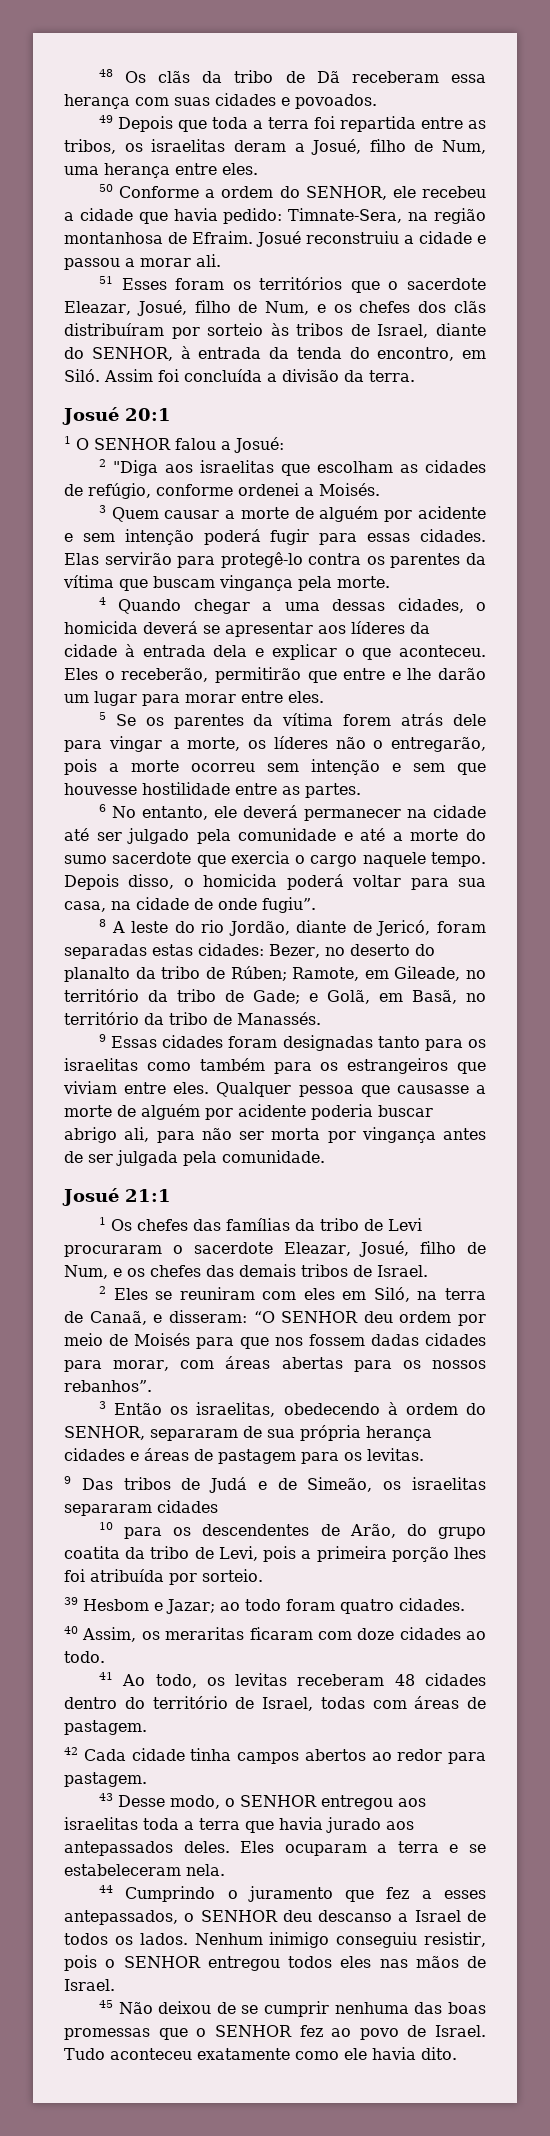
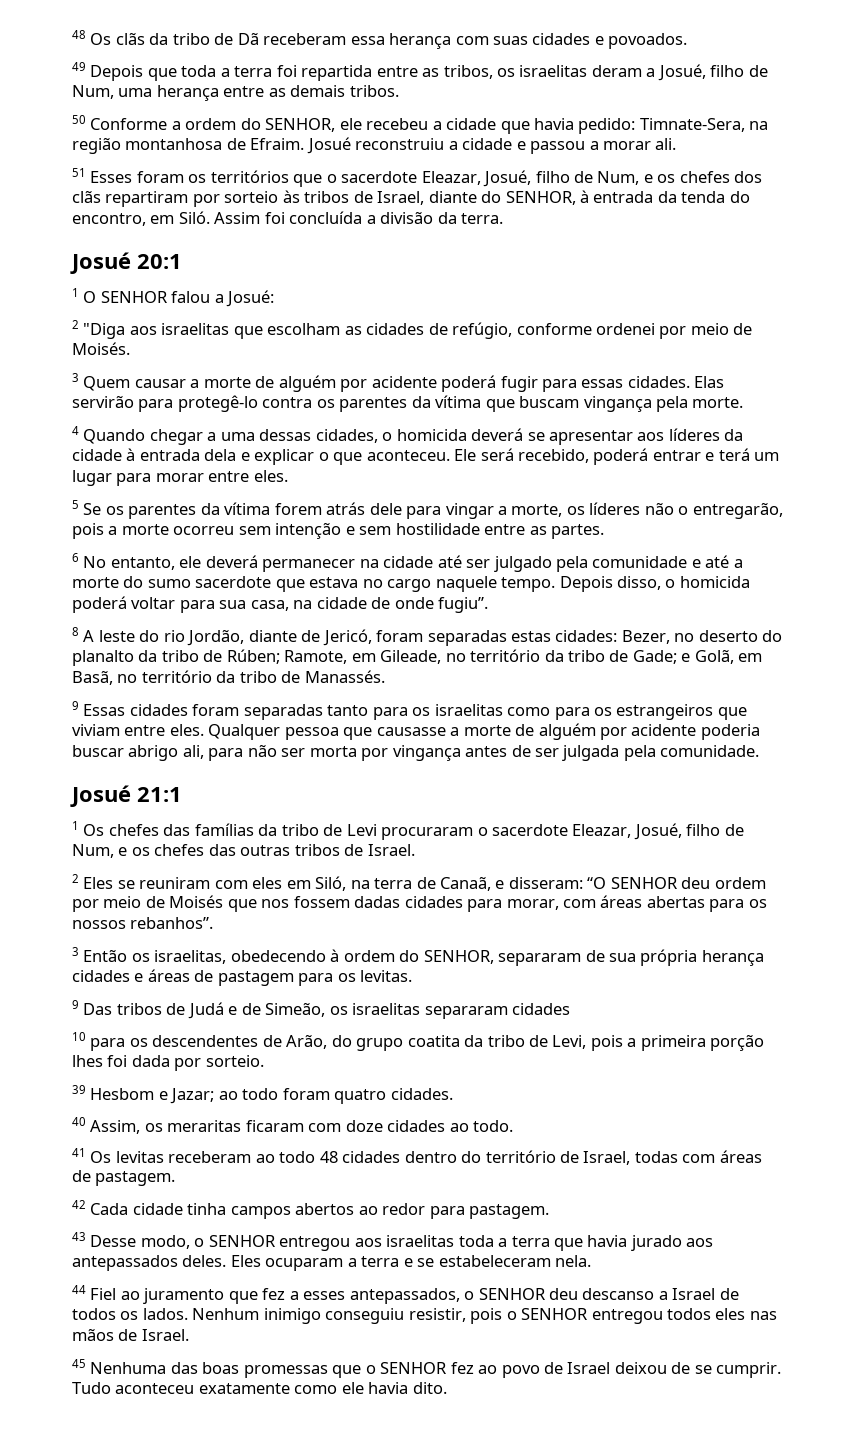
[222,163,258,175] eles. -> [268,85,399,97] as demais tribos.
[64,323,164,336] distribuíram -> [105,191,189,207] repartiram
[304,487,314,496] a -> [659,323,753,339] por meio de
[64,529,194,545] e sem intenção -> (437, 382) none
[64,667,486,683] Eles o receberão, permitirão que entre e lhe darão -> [454,448,750,465] Ele será recebido, poderá entrar e terá
[457,763,486,775] [64,783,137,795] que houvesse -> (392, 530) none
[230,851,306,864] exercia o -> [309,577,383,588] estava no
[282,1035,373,1051] designadas -> [243,704,323,720] separadas
[199,1058,265,1071] também -> (551, 711) none
[239,1264,296,1277] demais -> [240,845,291,856] outras
[196,1337,234,1349] para -> (224, 901) none
[90,1569,164,1582] atribuída -> [131,1055,170,1067] dada
[122,1673,385,1688] Ao todo, os levitas receberam -> [90,1151,316,1163] Os levitas receberam ao todo
[125,1886,238,1902] Cumprindo o -> [90,1288,140,1300] Fiel ao
[118,2001,409,2017] Não deixou de se cumprir nenhuma -> [90,1362,167,1374] Nenhuma
[435,2025,486,2037] Israel. -> [567,1362,782,1378] Israel deixou de se cumprir.

